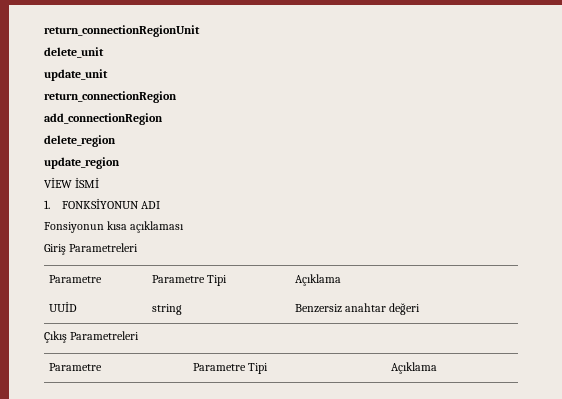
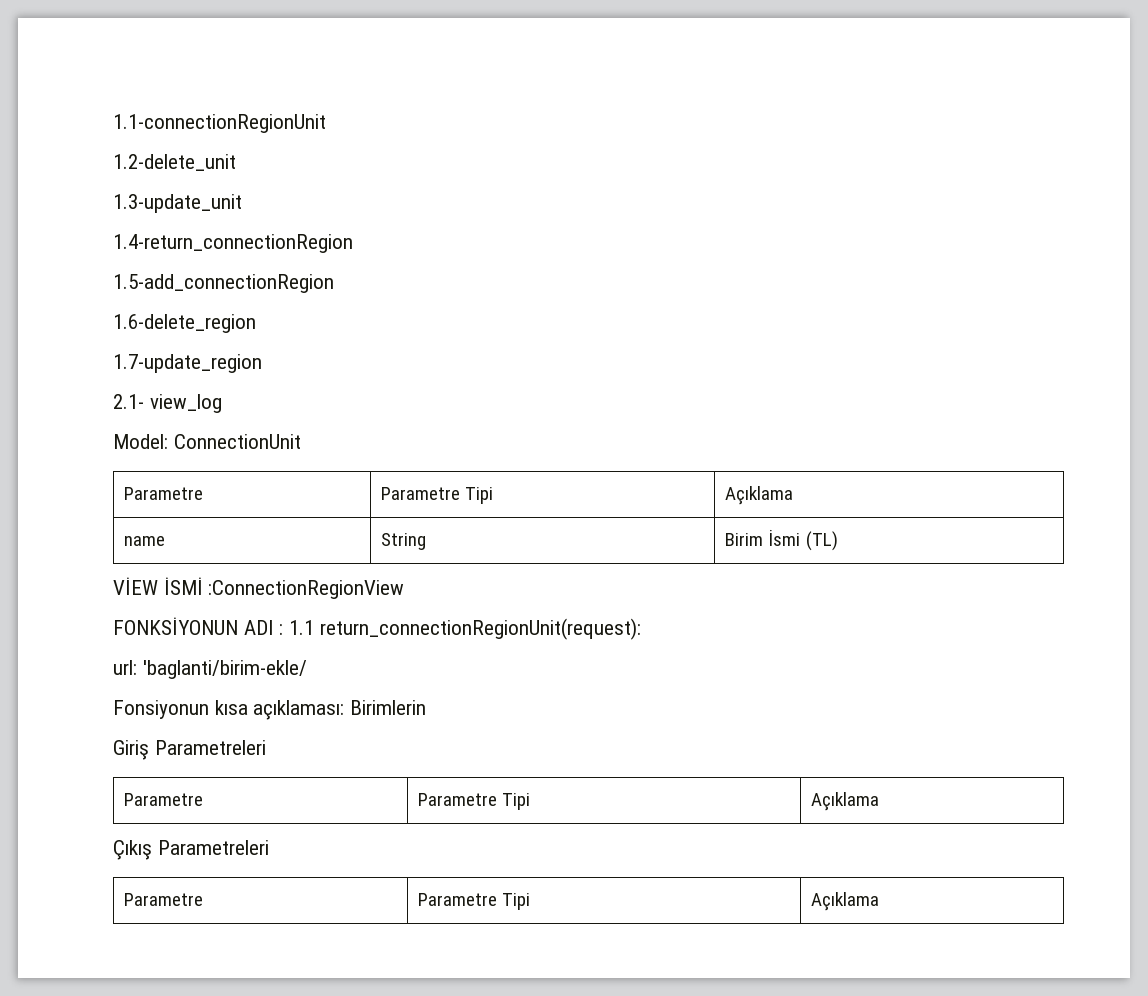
[44,25,200,37] [44,47,104,58] [44,69,108,81] [44,91,177,103] [44,113,163,125] [44,135,116,147] [44,157,120,169] return_connectionRegionUnit // delete_unit // update_unit // return_connectionRegion // add_connectionRegion // delete_region // update_region -> [113,114,326,133] [113,154,236,171] [113,194,242,213] [113,234,353,253] [113,274,334,293] [113,314,256,333] [113,354,262,373] [113,394,222,413] [113,434,301,449] [124,487,204,500] [381,487,494,504] [725,486,794,505] [124,536,166,546] [381,533,427,550] [725,529,838,551] 1.1-connectionRegionUnit // 1.2-delete_unit // 1.3-update_unit // 1.4-return_connectionRegion // 1.5-add_connectionRegion // 1.6-delete_region // 1.7-update_region // 2.1- view_log // Model: ConnectionUnit // Parametre | Parametre Tipi | Açıklama // name | String | Birim İsmi (TL)
[44,200,50,209] // 1. -> [208,580,405,599] :ConnectionRegionView //
(160, 205) none -> [279,618,641,640] [113,660,307,679] : 1.1 return_connectionRegionUnit(request): // url: 'baglanti/birim-ekle/
[130,221,185,233] açıklaması -> [253,700,427,720] açıklaması: Birimlerin
[48,301,77,312] [151,304,182,315] [294,303,421,315] // UUİD | string | Benzersiz anahtar değeri -> (880, 801) none

